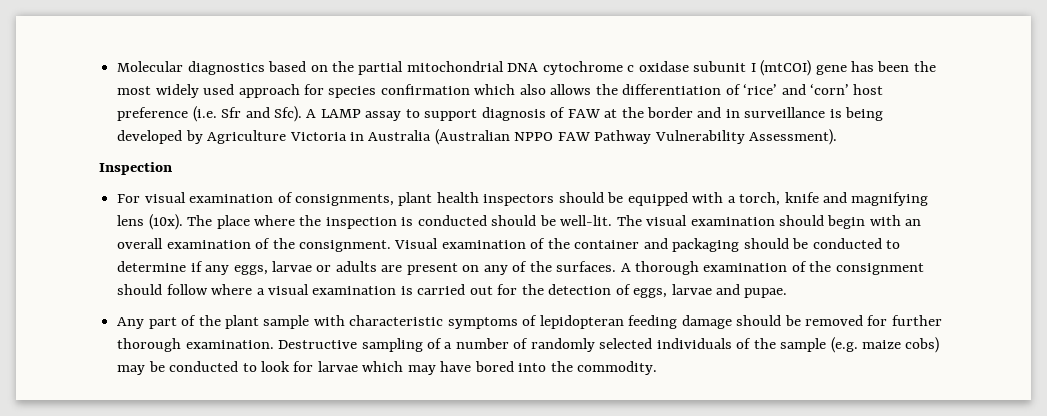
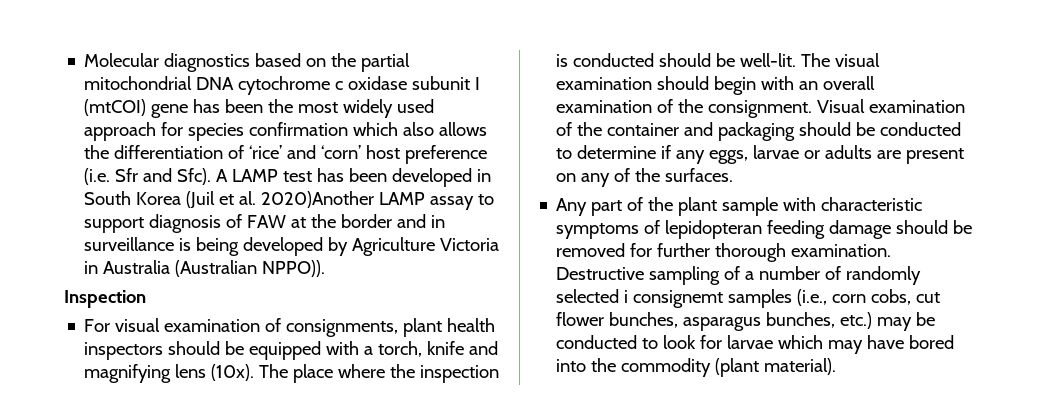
(361, 113) none -> [283,168,492,187] [84,191,426,209] test has been developed in South Korea (Juil et al. 2020)Another LAMP
[514,129,838,145] NPPO FAW Pathway Vulnerability Assessment). -> [262,260,326,277] NPPO)).
[620,261,924,275] [117,284,788,298] A thorough examination of the consignment should follow where a visual examination is carried out for the detection of eggs, larvae and pupae. -> (734, 175) none
[656,337,940,353] individuals of the sample (e.g. maize cobs) -> [624,289,941,308] [556,312,873,331] i consignemt samples (i.e., corn cobs, cut flower bunches, asparagus bunches, etc.)
[577,361,658,375] commodity. -> [621,358,837,377] commodity (plant material).

